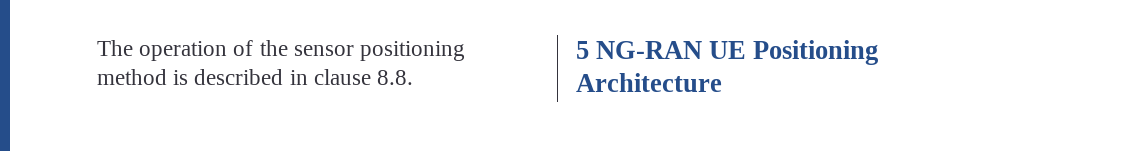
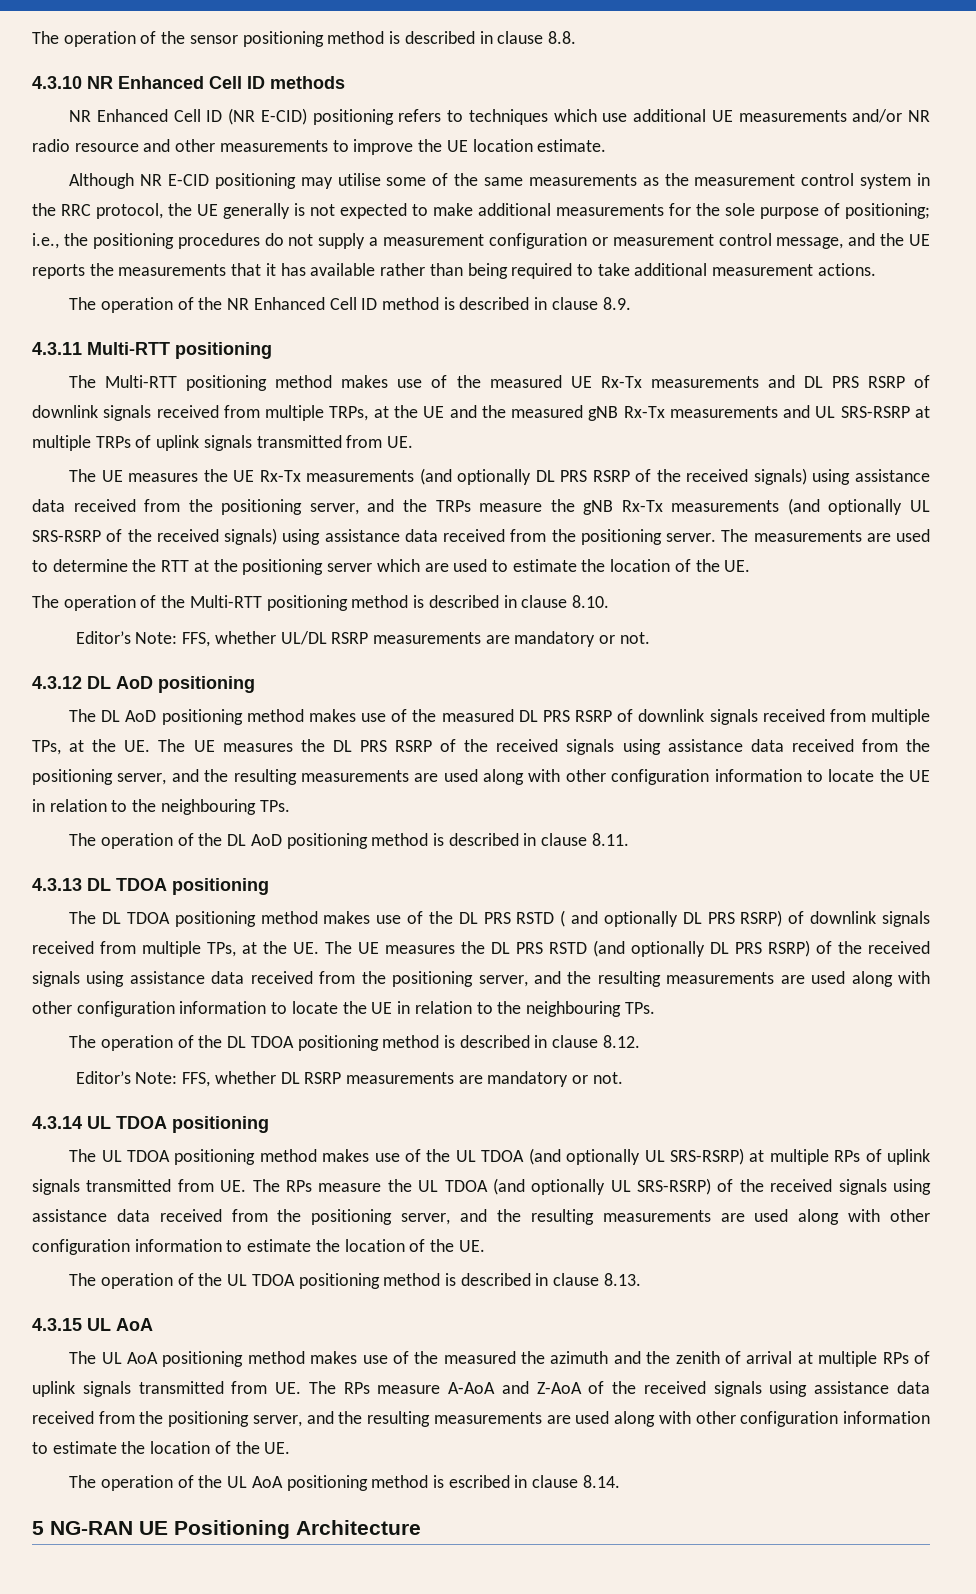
(414, 77) none -> [32,76,345,89] [69,108,930,125] [32,139,607,155] [69,173,930,189] [32,203,930,219] [32,233,930,249] [32,263,876,279] [69,297,631,313] [32,342,272,359] [69,375,930,391] [32,405,931,421] [32,435,414,451] [69,468,930,485] [32,498,930,515] [32,528,930,545] [32,559,751,575] [32,595,609,611] [75,631,650,647] [32,676,255,693] [69,709,931,725] [32,739,931,755] [32,769,930,785] [32,799,290,815] [69,833,629,849] [32,878,269,895] [69,910,931,927] [32,940,930,957] [32,971,930,987] [32,1001,655,1017] [69,1035,640,1051] [75,1071,623,1087] [32,1116,269,1133] [69,1148,931,1165] [32,1178,932,1195] [32,1209,931,1225] [32,1239,485,1255] [69,1273,641,1289] [32,1318,153,1331] [69,1351,930,1367] [32,1381,930,1397] [32,1411,931,1427] [32,1441,291,1454] [69,1475,620,1491] // 4.3.10 NR Enhanced Cell ID methods // NR Enhanced Cell ID (NR E-CID) positioning refers to techniques which use additional UE measurements and/or NR radio resource and other measurements to improve the UE location estimate. // Although NR E-CID positioning may utilise some of the same measurements as the measurement control system in the RRC protocol, the UE generally is not expected to make additional measurements for the sole purpose of positioning; i.e., the positioning procedures do not supply a measurement configuration or measurement control message, and the UE reports the measurements that it has available rather than being required to take additional measurement actions. // The operation of the NR Enhanced Cell ID method is described in clause 8.9. // 4.3.11 Multi-RTT positioning // The Multi-RTT positioning method makes use of the measured UE Rx-Tx measurements and DL PRS RSRP of downlink signals received from multiple TRPs, at the UE and the measured gNB Rx-Tx measurements and UL SRS-RSRP at multiple TRPs of uplink signals transmitted from UE. // The UE measures the UE Rx-Tx measurements (and optionally DL PRS RSRP of the received signals) using assistance data received from the positioning server, and the TRPs measure the gNB Rx-Tx measurements (and optionally UL SRS-RSRP of the received signals) using assistance data received from the positioning server. The measurements are used to determine the RTT at the positioning server which are used to estimate the location of the UE. // The operation of the Multi-RTT positioning method is described in clause 8.10. // Editor’s Note: FFS, whether UL/DL RSRP measurements are mandatory or not. // 4.3.12 DL AoD positioning // The DL AoD positioning method makes use of the measured DL PRS RSRP of downlink signals received from multiple TPs, at the UE. The UE measures the DL PRS RSRP of the received signals using assistance data received from the positioning server, and the resulting measurements are used along with other configuration information to locate the UE in relation to the neighbouring TPs. // The operation of the DL AoD positioning method is described in clause 8.11. // 4.3.13 DL TDOA positioning // The DL TDOA positioning method makes use of the DL PRS RSTD ( and optionally DL PRS RSRP) of downlink signals received from multiple TPs, at the UE. The UE measures the DL PRS RSTD (and optionally DL PRS RSRP) of the received signals using assistance data received from the positioning server, and the resulting measurements are used along with other configuration information to locate the UE in relation to the neighbouring TPs. // The operation of the DL TDOA positioning method is described in clause 8.12. // Editor’s Note: FFS, whether DL RSRP measurements are mandatory or not. // 4.3.14 UL TDOA positioning // The UL TDOA positioning method makes use of the UL TDOA (and optionally UL SRS-RSRP) at multiple RPs of uplink signals transmitted from UE. The RPs measure the UL TDOA (and optionally UL SRS-RSRP) of the received signals using assistance data received from the positioning server, and the resulting measurements are used along with other configuration information to estimate the location of the UE. // The operation of the UL TDOA positioning method is described in clause 8.13. // 4.3.15 UL AoA // The UL AoA positioning method makes use of the measured the azimuth and the zenith of arrival at multiple RPs of uplink signals transmitted from UE. The RPs measure A-AoA and Z-AoA of the received signals using assistance data received from the positioning server, and the resulting measurements are used along with other configuration information to estimate the location of the UE. // The operation of the UL AoA positioning method is escribed in clause 8.14.

